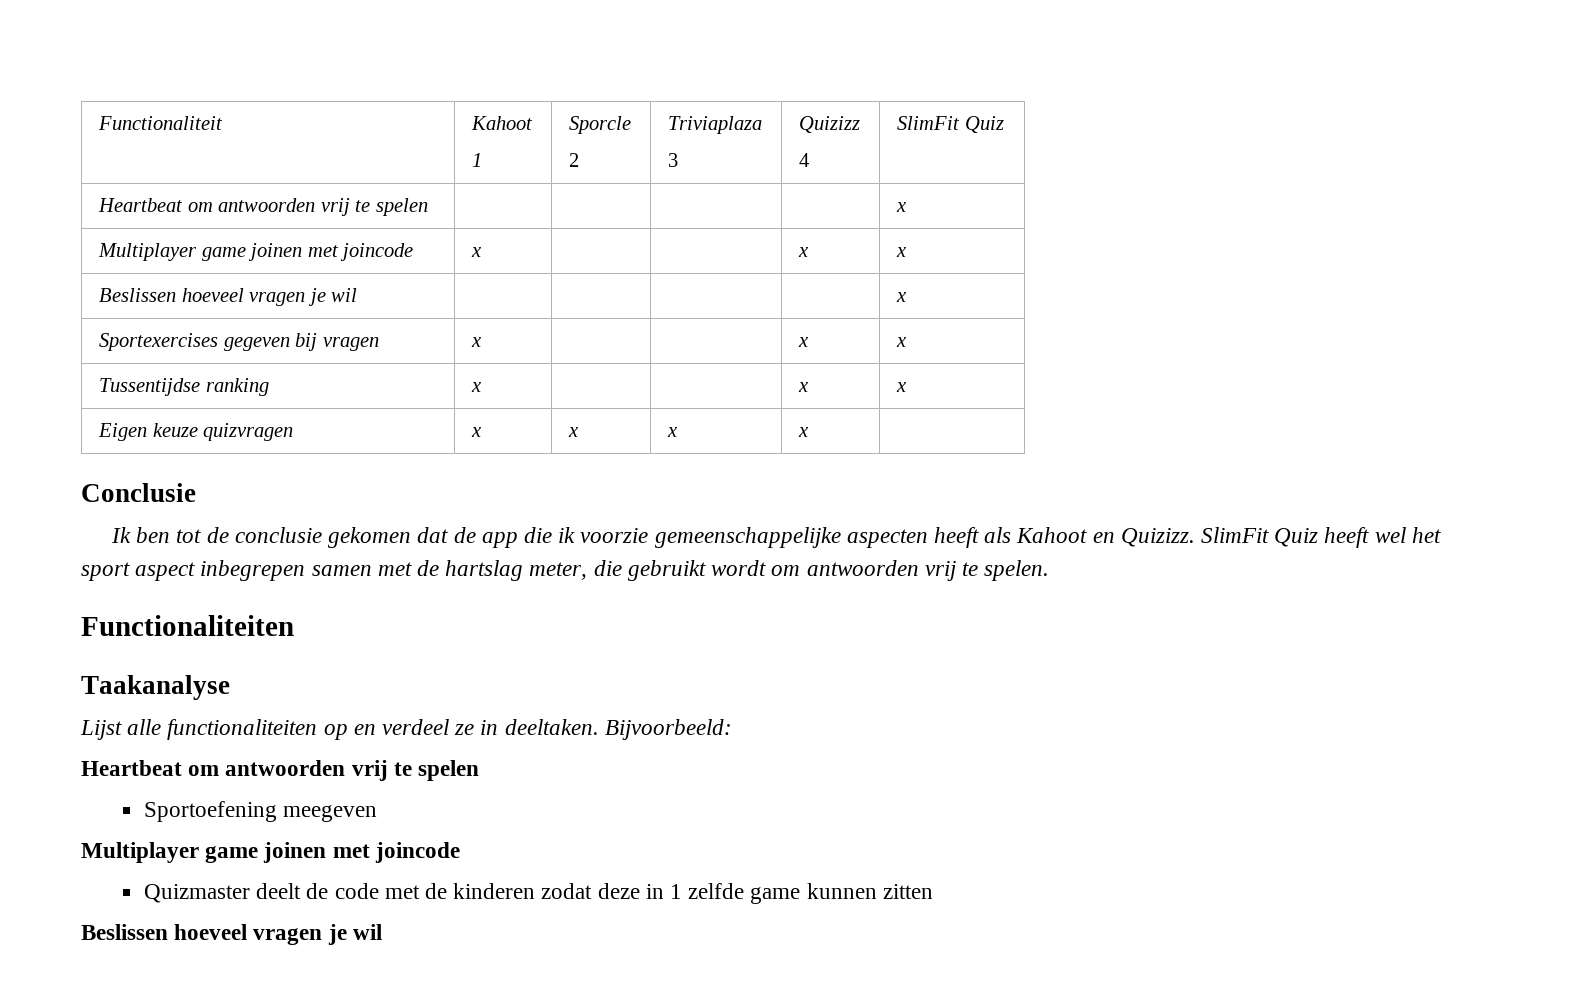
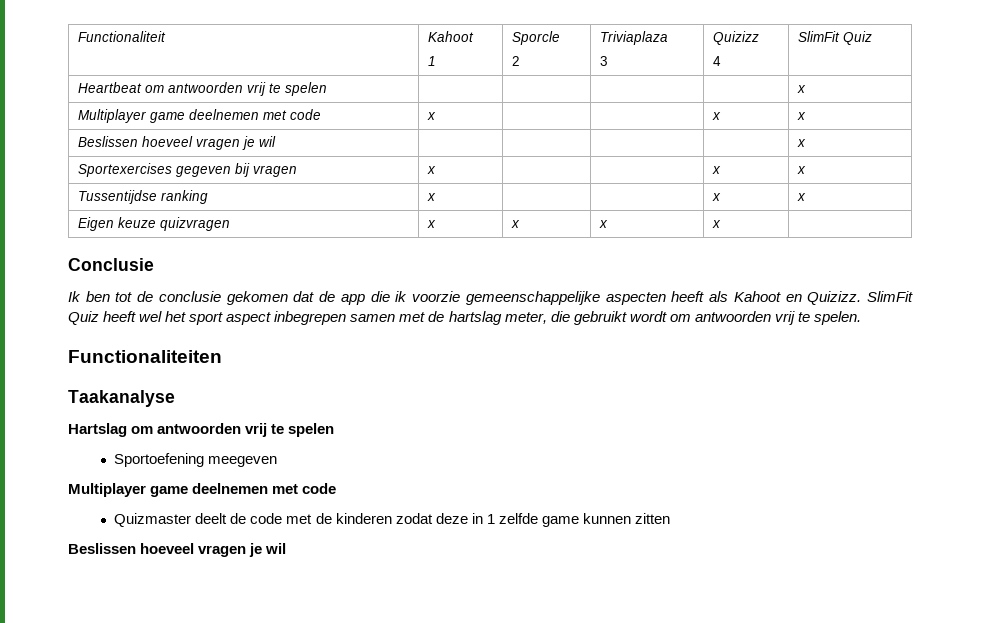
[248,243,414,261] joinen met joincode -> [188,109,321,120] deelnemen met code
[80,719,732,740] [81,760,182,776] Lijst alle functionaliteiten op en verdeel ze in deeltaken. Bijvoorbeeld: // Heartbeat -> [68,423,127,437] Hartslag
[263,842,460,863] joinen met joincode -> [192,483,337,494] deelnemen met code

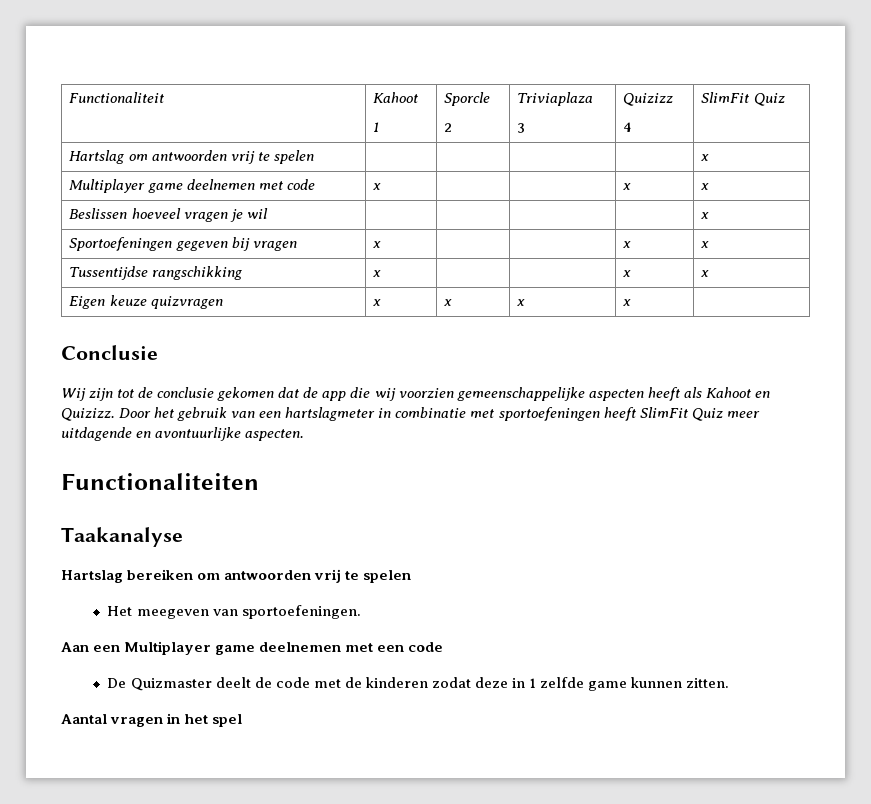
[77,82,142,93] Heartbeat -> [69,150,125,164] Hartslag
[77,163,172,177] Sportexercises -> [69,237,173,251] Sportoefeningen
[160,190,208,204] ranking -> [152,266,243,280] rangschikking
[68,291,110,302] Ik ben -> [61,388,114,401] Wij zijn
[395,291,461,302] ik voorzie -> [374,388,454,401] wij voorzien
[866,291,913,302] [68,311,861,325] SlimFit Quiz heeft wel het sport aspect inbegrepen samen met de hartslag meter, die gebruikt wordt om antwoorden vrij te spelen. -> [119,407,760,421] [61,427,305,441] Door het gebruik van een hartslagmeter in combinatie met sportoefeningen heeft SlimFit Quiz meer uitdagende en avontuurlijke aspecten.
(127, 430) none -> [127,569,194,580] bereiken
[114,453,205,467] Sportoefening -> [107,606,133,616] Het
[68,483,299,497] // Multiplayer game deelnemen met -> [212,605,361,619] [61,641,405,655] van sportoefeningen. // Aan een Multiplayer game deelnemen met een
(337, 488) none -> [107,678,127,688] De
[634,513,670,524] [68,543,287,557] zitten // Beslissen hoeveel vragen je wil -> [686,678,730,688] [61,713,243,727] zitten. // Aantal vragen in het spel

